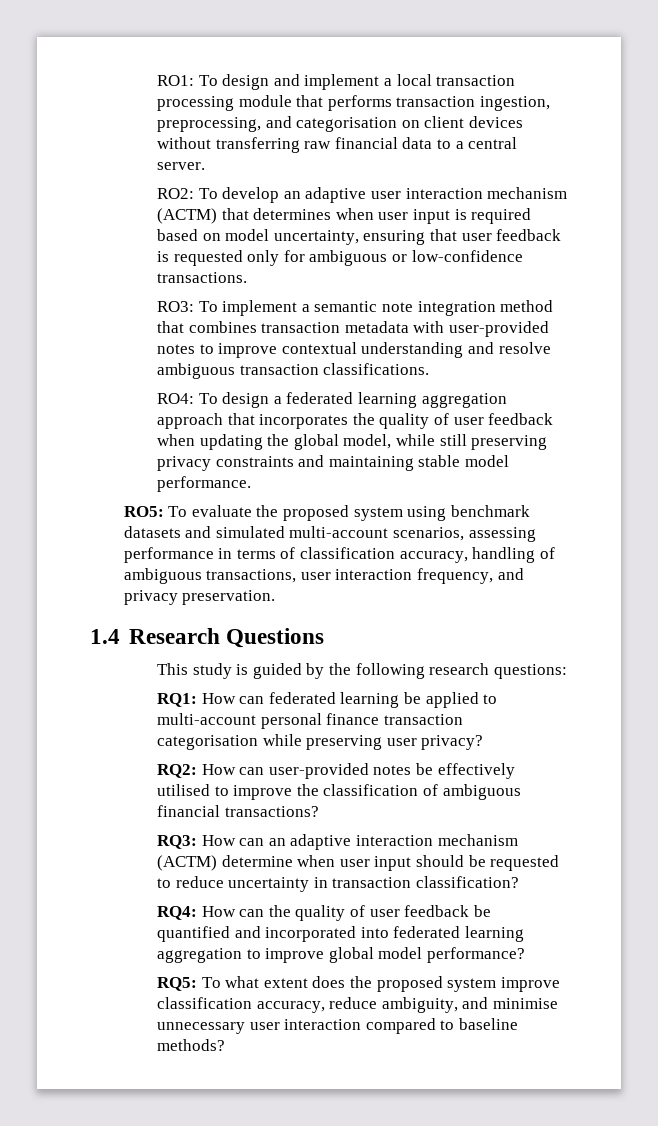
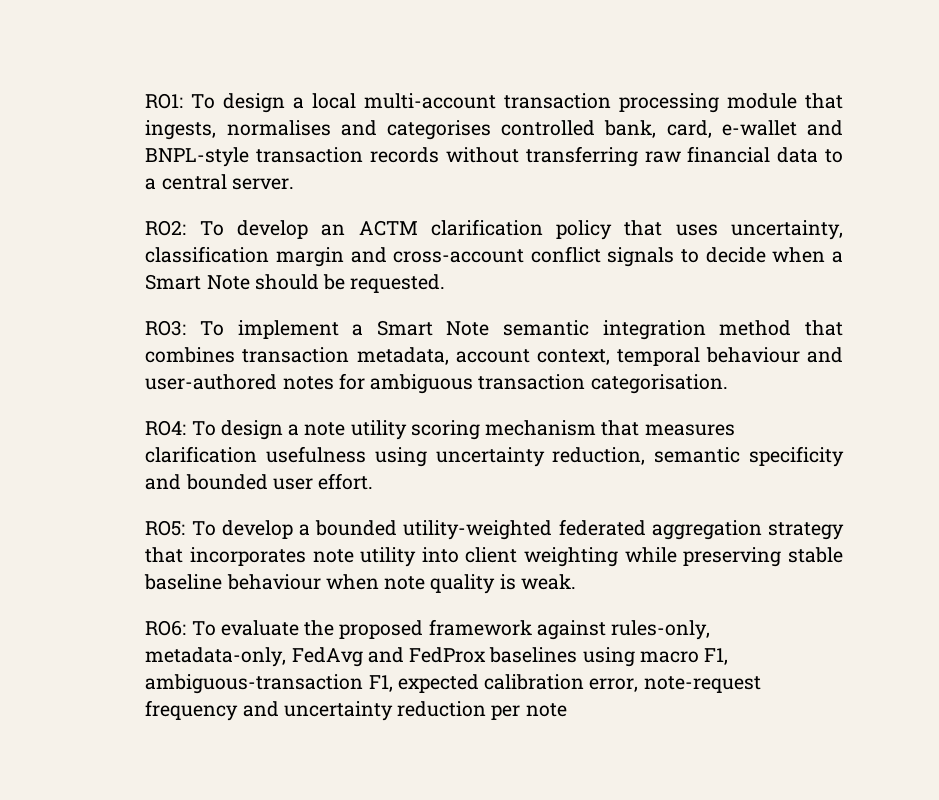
[273,74,380,90] and implement -> (286, 103) none
(432, 80) none -> [364,93,497,109] multi-account
[327,95,551,111] [157,116,524,132] performs transaction ingestion, preprocessing, and categorisation on client devices -> [145,120,843,140] [145,147,439,167] ingests, normalises and categorises controlled bank, card, e-wallet and BNPL-style transaction records
[305,187,568,203] [157,208,532,224] [157,229,562,245] [157,250,523,266] [157,272,248,283] adaptive user interaction mechanism (ACTM) that determines when user input is required based on model uncertainty, ensuring that user feedback is requested only for ambiguous or low-confidence transactions. -> [358,219,843,240] [145,246,844,267] [145,274,446,293] ACTM clarification policy that uses uncertainty, classification margin and cross-account conflict signals to decide when a Smart Note should be requested.
[314,301,414,312] semantic note -> [376,320,590,336] Smart Note semantic
[344,321,550,337] [157,342,551,358] metadata with user-provided notes to improve contextual understanding and resolve -> [356,347,843,366] [145,373,365,390] metadata, account context, temporal behaviour and user-authored notes for
[323,363,430,375] classifications. -> [590,374,728,394] categorisation.
[286,392,507,408] [157,413,554,429] [157,434,548,450] [157,455,510,471] [157,476,252,492] [123,505,530,521] [123,526,536,542] [123,547,555,563] [123,568,524,584] [123,590,276,605] [90,628,324,648] [157,663,567,679] [157,692,498,708] [157,713,463,729] [157,734,484,750] [157,763,515,779] [157,784,521,800] [157,805,319,817] [157,834,518,850] [157,855,560,871] [157,876,520,892] [157,905,491,921] [157,926,525,942] [157,947,526,963] [157,976,560,992] [157,997,559,1013] [157,1018,519,1034] [157,1039,226,1051] federated learning aggregation approach that incorporates the quality of user feedback when updating the global model, while still preserving privacy constraints and maintaining stable model performance. // RO5: To evaluate the proposed system using benchmark datasets and simulated multi-account scenarios, assessing performance in terms of classification accuracy, handling of ambiguous transactions, user interaction frequency, and privacy preservation. // 1.4 Research Questions // This study is guided by the following research questions: // RQ1: How can federated learning be applied to multi-account personal finance transaction categorisation while preserving user privacy? // RQ2: How can user-provided notes be effectively utilised to improve the classification of ambiguous financial transactions? // RQ3: How can an adaptive interaction mechanism (ACTM) determine when user input should be requested to reduce uncertainty in transaction classification? // RQ4: How can the quality of user feedback be quantified and incorporated into federated learning aggregation to improve global model performance? // RQ5: To what extent does the proposed system improve classification accuracy, reduce ambiguity, and minimise unnecessary user interaction compared to baseline methods? -> [304,420,735,440] [145,446,844,467] [145,473,374,490] [145,519,844,540] [145,547,844,567] [144,574,576,594] [145,619,711,640] [145,647,729,667] [145,674,761,694] [145,700,567,721] note utility scoring mechanism that measures clarification usefulness using uncertainty reduction, semantic specificity and bounded user effort. // RO5: To develop a bounded utility-weighted federated aggregation strategy that incorporates note utility into client weighting while preserving stable baseline behaviour when note quality is weak. // RO6: To evaluate the proposed framework against rules-only, metadata-only, FedAvg and FedProx baselines using macro F1, ambiguous-transaction F1, expected calibration error, note-request frequency and uncertainty reduction per note

